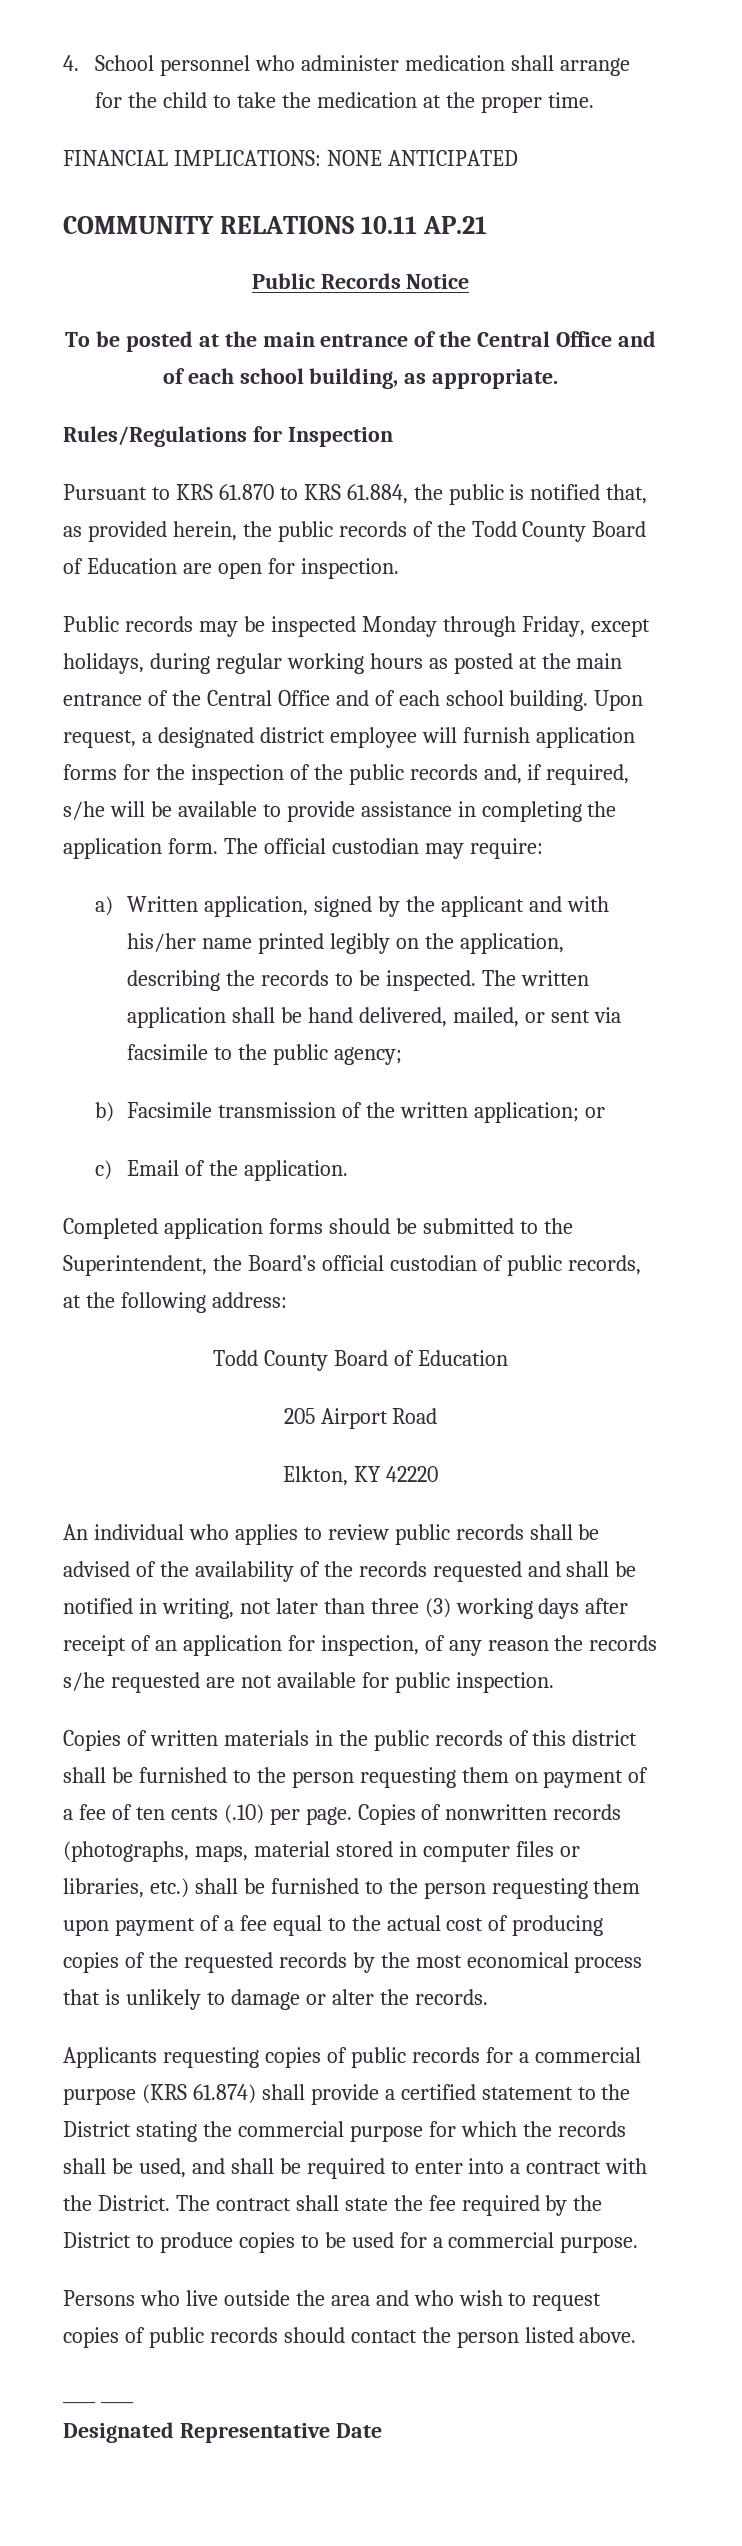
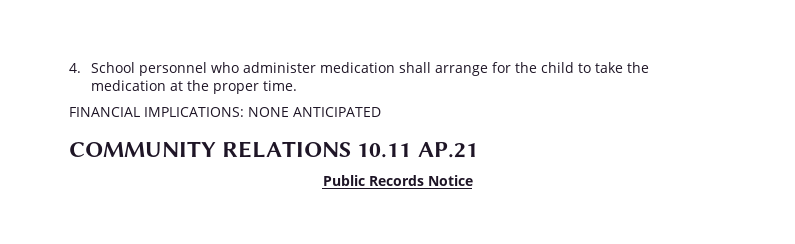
[64,331,657,352] [162,368,559,389] [63,426,393,447] [63,484,648,505] [63,521,647,542] [63,558,399,579] [63,616,650,637] [63,653,623,674] [63,690,644,711] [63,727,635,748] [63,764,630,785] [63,801,617,822] [63,838,543,859] [95,896,609,917] [127,933,564,954] [127,970,589,991] [127,1007,621,1028] [127,1044,402,1065] [95,1102,605,1123] [95,1160,349,1181] [63,1218,573,1239] [63,1255,641,1276] [63,1292,287,1313] [213,1350,508,1371] [283,1408,438,1429] [283,1466,438,1486] [63,1524,600,1545] [63,1561,637,1582] [63,1598,629,1619] [63,1635,658,1656] [63,1672,554,1693] [63,1730,638,1751] [63,1767,649,1788] [63,1804,622,1825] [63,1841,580,1862] [63,1878,641,1899] [63,1915,604,1936] [63,1952,643,1973] [63,1989,488,2010] [63,2047,641,2068] [63,2084,631,2105] [63,2121,626,2142] [63,2158,648,2179] [63,2195,603,2216] [63,2232,639,2253] [63,2290,602,2311] [63,2327,637,2348] [63,2401,134,2404] [63,2422,382,2443] // To be posted at the main entrance of the Central Office and of each school building, as appropriate. // Rules/Regulations for Inspection // Pursuant to KRS 61.870 to KRS 61.884, the public is notified that, as provided herein, the public records of the Todd County Board of Education are open for inspection. // Public records may be inspected Monday through Friday, except holidays, during regular working hours as posted at the main entrance of the Central Office and of each school building. Upon request, a designated district employee will furnish application forms for the inspection of the public records and, if required, s/he will be available to provide assistance in completing the application form. The official custodian may require: // a) Written application, signed by the applicant and with his/her name printed legibly on the application, describing the records to be inspected. The written application shall be hand delivered, mailed, or sent via facsimile to the public agency; // b) Facsimile transmission of the written application; or // c) Email of the application. // Completed application forms should be submitted to the Superintendent, the Board’s official custodian of public records, at the following address: // Todd County Board of Education // 205 Airport Road // Elkton, KY 42220 // An individual who applies to review public records shall be advised of the availability of the records requested and shall be notified in writing, not later than three (3) working days after receipt of an application for inspection, of any reason the records s/he requested are not available for public inspection. // Copies of written materials in the public records of this district shall be furnished to the person requesting them on payment of a fee of ten cents (.10) per page. Copies of nonwritten records (photographs, maps, material stored in computer files or libraries, etc.) shall be furnished to the person requesting them upon payment of a fee equal to the actual cost of producing copies of the requested records by the most economical process that is unlikely to damage or alter the records. // Applicants requesting copies of public records for a commercial purpose (KRS 61.874) shall provide a certified statement to the District stating the commercial purpose for which the records shall be used, and shall be required to enter into a contract with the District. The contract shall state the fee required by the District to produce copies to be used for a commercial purpose. // Persons who live outside the area and who wish to request copies of public records should contact the person listed above. // ____ ____ // Designated Representative Date -> (473, 180) none

